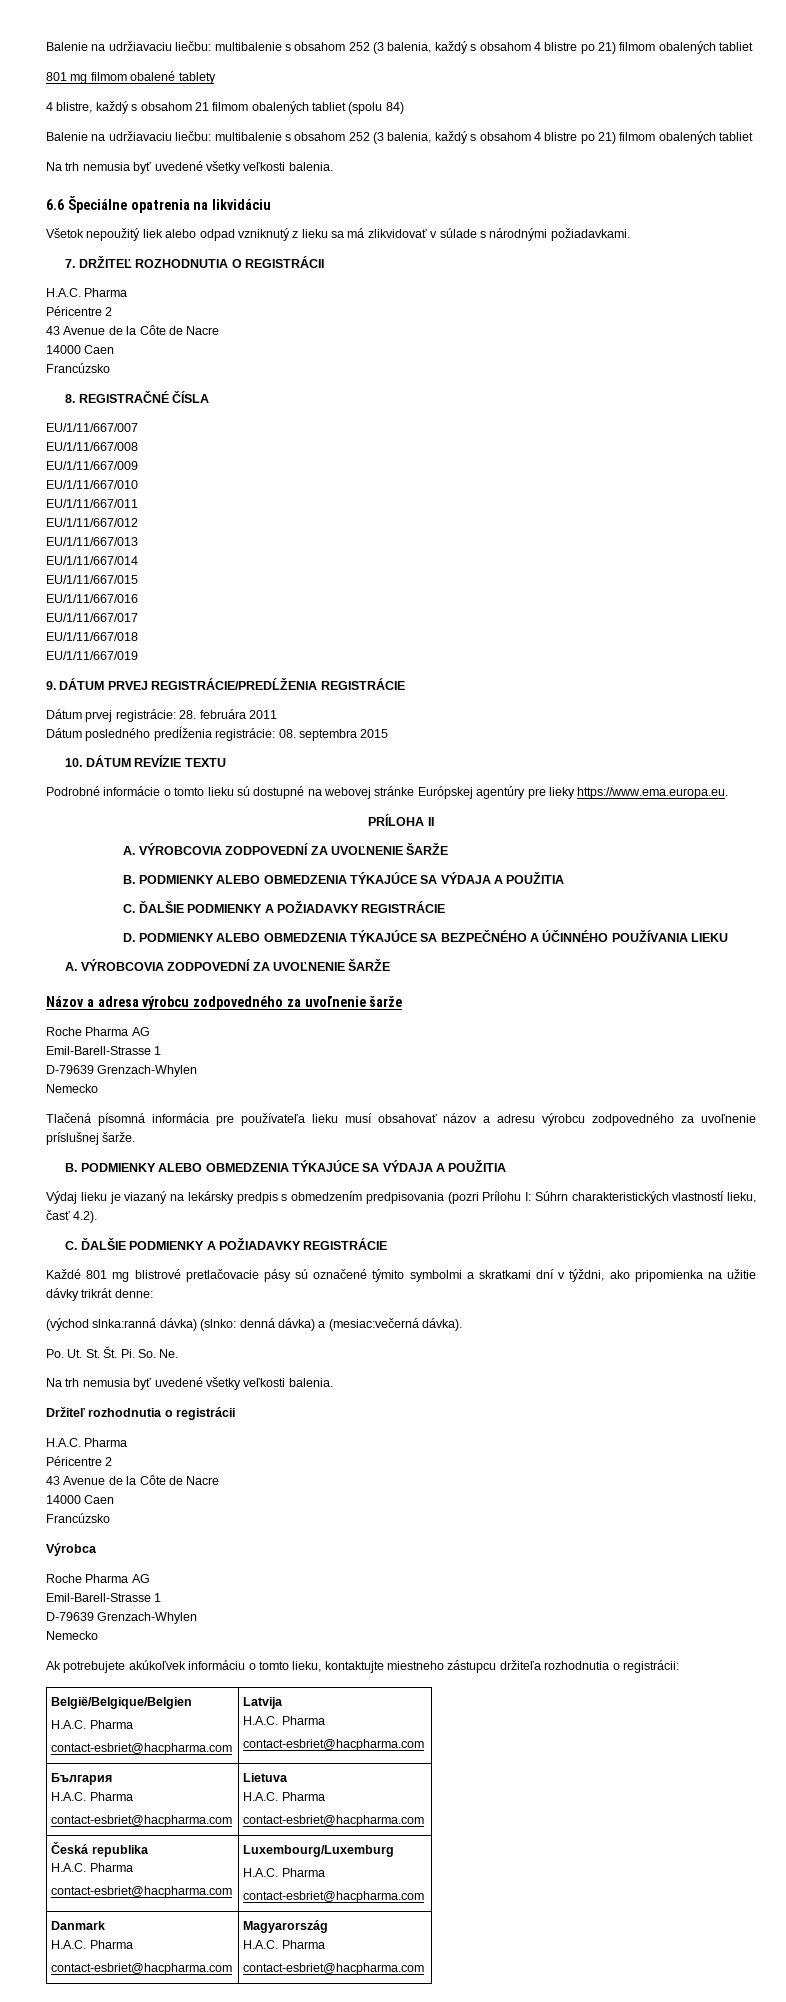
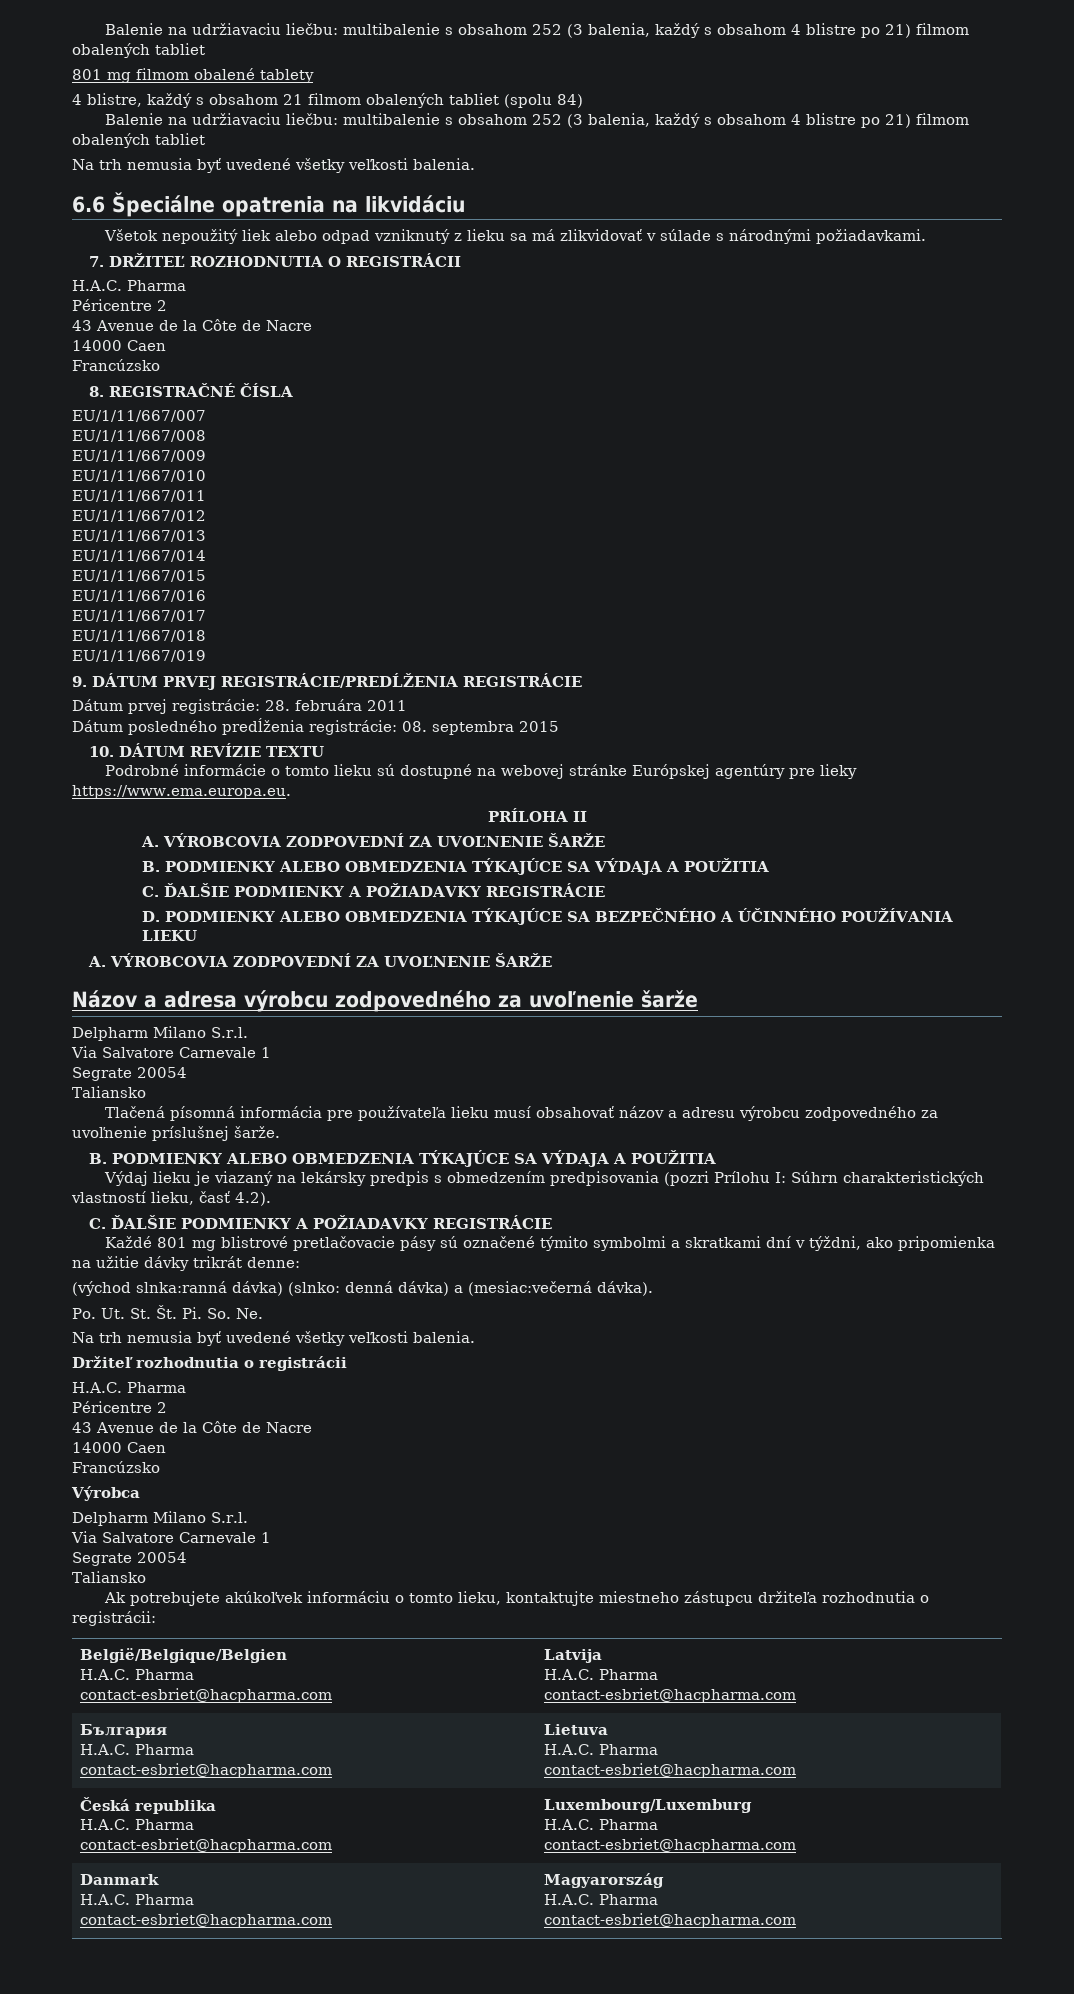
[46,1027,150,1036] [46,1046,162,1055] [46,1065,198,1077] [46,1084,98,1093] Roche Pharma AG // Emil-Barell-Strasse 1 // D-79639 Grenzach-Whylen // Nemecko -> [72,1026,248,1041] [71,1046,271,1058] [72,1067,187,1081] [72,1086,146,1098] Delpharm Milano S.r.l. // Via Salvatore Carnevale 1 // Segrate 20054 // Taliansko
[46,1574,150,1583] [46,1593,162,1602] [46,1612,198,1624] [46,1631,98,1640] Roche Pharma AG // Emil-Barell-Strasse 1 // D-79639 Grenzach-Whylen // Nemecko -> [72,1511,248,1526] [71,1531,271,1543] [72,1552,187,1566] [72,1571,146,1583] Delpharm Milano S.r.l. // Via Salvatore Carnevale 1 // Segrate 20054 // Taliansko

